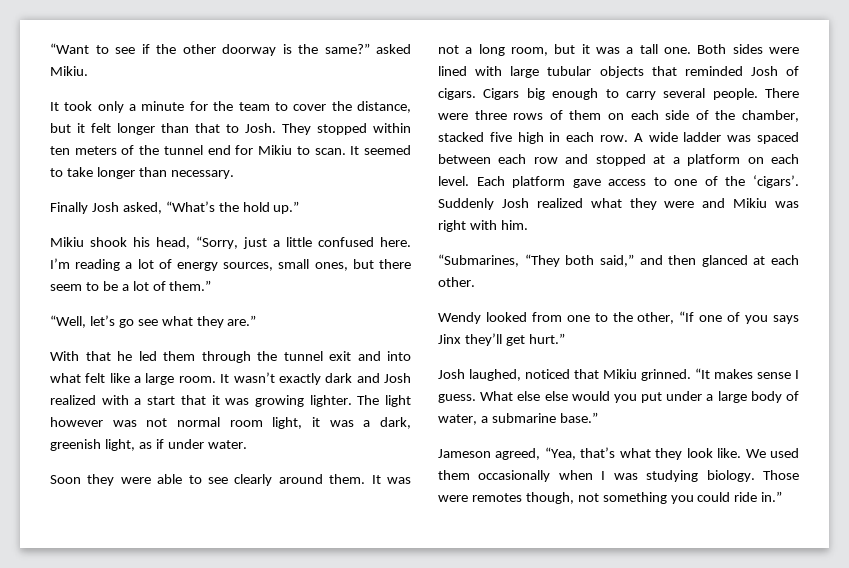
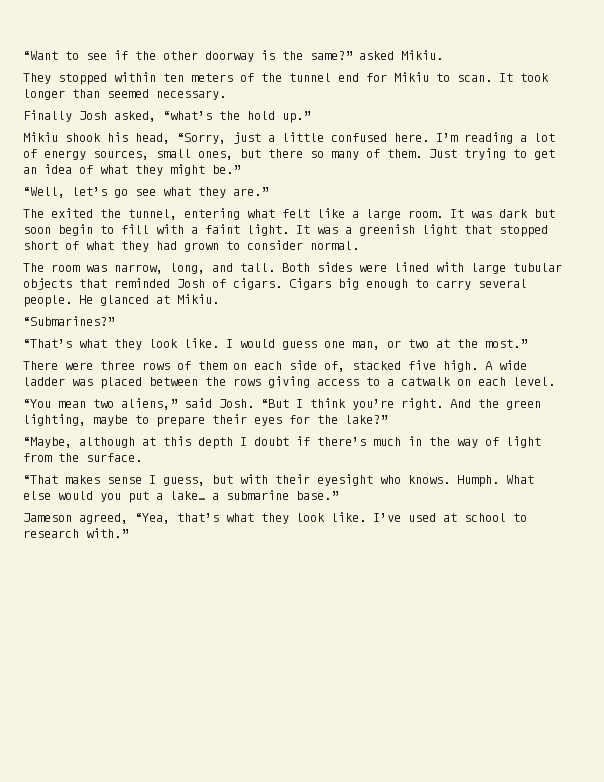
[50,101,412,113] [50,123,276,135] It took only a minute for the team to cover the distance, but it felt longer than that to Josh. -> (443, 55) none
[364,145,412,155] [50,167,167,179] seemed to take longer than -> [520,73,549,82] [23,89,149,100] took longer than seemed
[165,201,215,212] “What’s -> [163,111,212,120] “what’s
[50,280,212,291] seem to be a lot of them.” -> [310,148,555,160] [23,164,241,176] so many of them. Just trying to get an idea of what they might be.”
[50,351,411,363] With that he led them through the tunnel exit and into -> [23,208,240,220] The exited the tunnel, entering
[233,372,412,385] [50,395,411,407] [50,417,411,429] [50,439,247,451] [50,474,411,486] [438,44,691,56] wasn’t exactly dark and Josh realized with a start that it was growing lighter. The light however was not normal room light, it was a dark, greenish light, as if under water. // Soon they were able to see clearly around them. It was not a long room, but it was a tall one. -> [471,209,555,218] [23,224,548,237] [23,240,359,252] [23,263,275,274] was dark but soon begin to fill with a faint light. It was a greenish light that stopped short of what they had grown to consider normal. // The room was narrow, long, and tall.
(758, 94) none -> [79,294,219,306] [23,316,115,326] [23,338,528,350] He glanced at Mikiu. // “Submarines?” // “That’s what they look like. I would guess one man, or two at the most.” //
[695,110,799,122] [438,132,800,144] [438,154,799,166] [438,175,799,188] [438,198,799,210] [438,220,528,232] [438,254,799,267] [438,277,475,287] [438,311,800,324] [438,333,565,346] [438,368,799,381] [438,394,476,403] of the chamber, stacked five high in each row. A wide ladder was spaced between each row and stopped at a platform on each level. Each platform gave access to one of the ‘cigars’. Suddenly Josh realized what they were and Mikiu was right with him. // “Submarines, “They both said,” and then glanced at each other. // Wendy looked from one to the other, “If one of you says Jinx they’ll get hurt.” // Josh laughed, noticed that Mikiu grinned. “It makes sense I guess. -> [324,360,527,372] [23,376,555,389] [23,398,541,410] [23,414,388,427] [23,436,541,449] [23,453,142,462] [23,474,499,487] of, stacked five high. A wide ladder was placed between the rows giving access to a catwalk on each level. // “You mean two aliens,” said Josh. “But I think you’re right. And the green lighting, maybe to prepare their eyes for the lake?” // “Maybe, although at this depth I doubt if there’s much in the way of light from the surface. // “That makes sense I guess, but with their eyesight who knows. Humph.
[544,391,568,401] else -> (51, 495) none
[666,391,799,403] [438,414,477,425] under a large body of water, -> [156,491,205,500] a lake…
[745,448,799,458] [438,470,799,482] [438,491,783,504] We used them occasionally when I was studying biology. Those were remotes though, not something you could ride in.” -> [373,513,527,522] [23,528,129,538] I’ve used at school to research with.”

